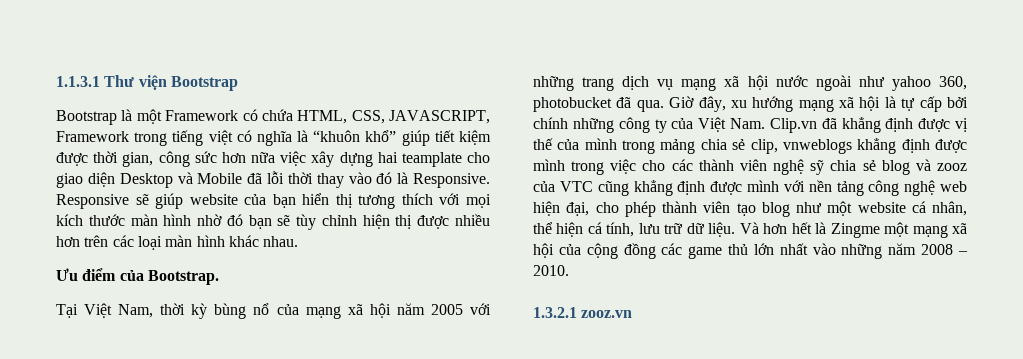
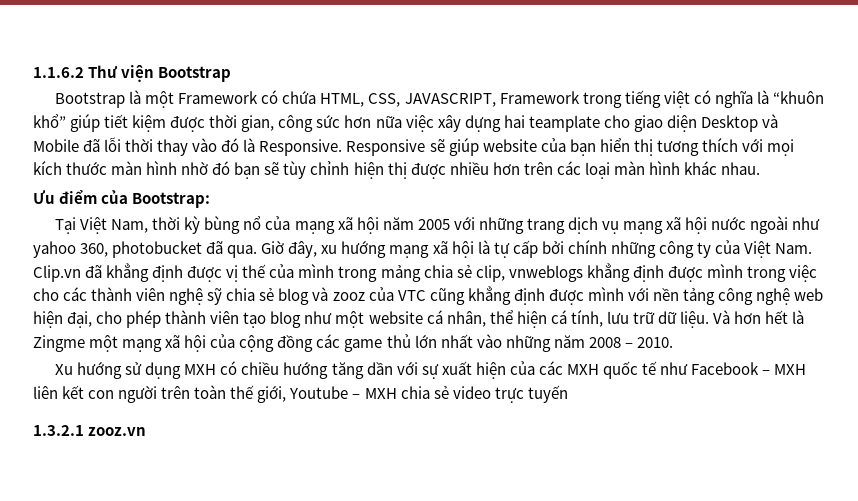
[56,76,100,87] 1.1.3.1 -> [33,67,84,78] 1.1.6.2
[147,270,219,285] Bootstrap. -> [132,192,211,208] Bootstrap:
(569, 270) none -> [55,361,807,379] [33,385,568,403] // Xu hướng sử dụng MXH có chiều hướng tăng dần với sự xuất hiện của các MXH quốc tế như Facebook – MXH liên kết con người trên toàn thế giới, Youtube – MXH chia sẻ video trực tuyến

